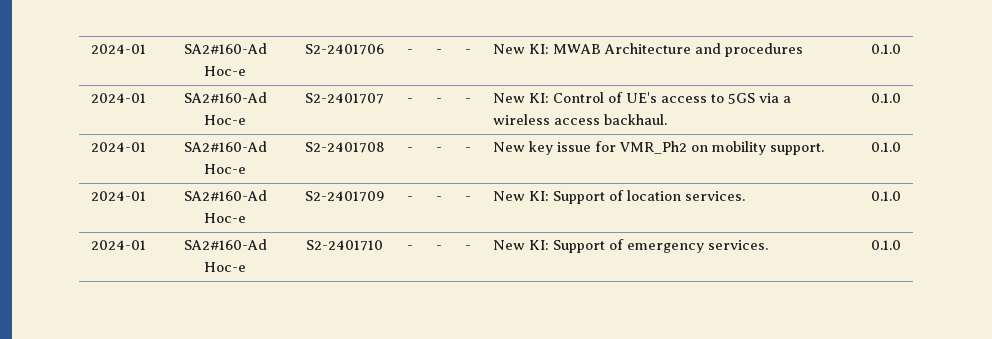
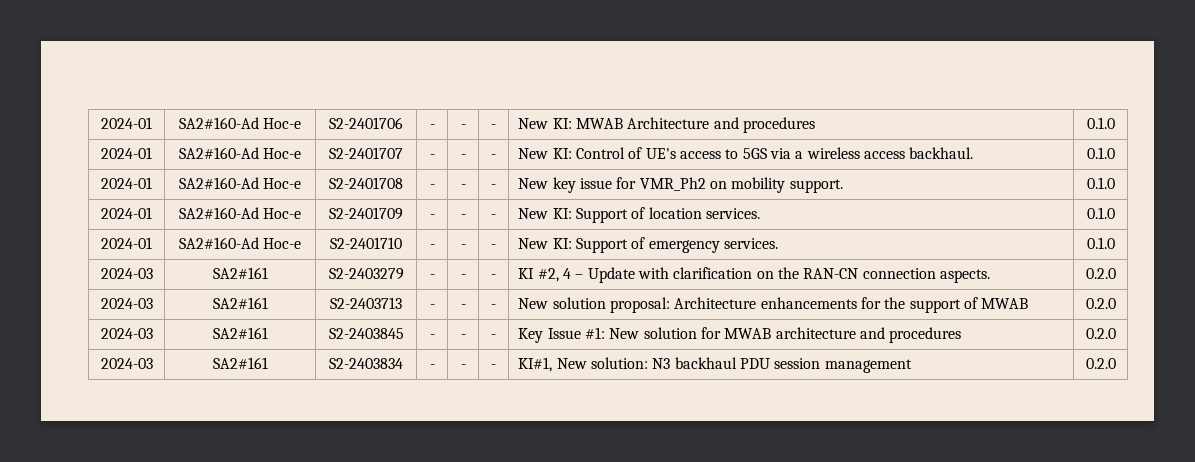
(901, 245) none -> [100,268,153,279] [212,267,268,279] [328,268,404,280] [429,274,435,279] [460,274,466,279] [491,274,496,279] [518,267,990,283] [1085,268,1116,279] [100,298,153,309] [212,297,268,309] [330,297,402,309] [429,304,435,309] [460,304,466,309] [491,304,496,309] [518,297,1029,313] [1085,298,1116,309] [100,328,153,339] [212,327,268,339] [328,328,404,339] [429,334,435,339] [460,334,466,339] [491,334,496,339] [518,327,962,343] [1085,328,1116,339] [100,358,153,369] [212,357,268,369] [329,358,403,369] [429,364,435,369] [460,364,466,369] [491,364,496,369] [518,357,912,373] [1085,358,1116,369] // 2024-03 | SA2#161 | S2-2403279 | - | - | - | KI #2, 4 – Update with clarification on the RAN-CN connection aspects. | 0.2.0 // 2024-03 | SA2#161 | S2-2403713 | - | - | - | New solution proposal: Architecture enhancements for the support of MWAB | 0.2.0 // 2024-03 | SA2#161 | S2-2403845 | - | - | - | Key Issue #1: New solution for MWAB architecture and procedures | 0.2.0 // 2024-03 | SA2#161 | S2-2403834 | - | - | - | KI#1, New solution: N3 backhaul PDU session management | 0.2.0

